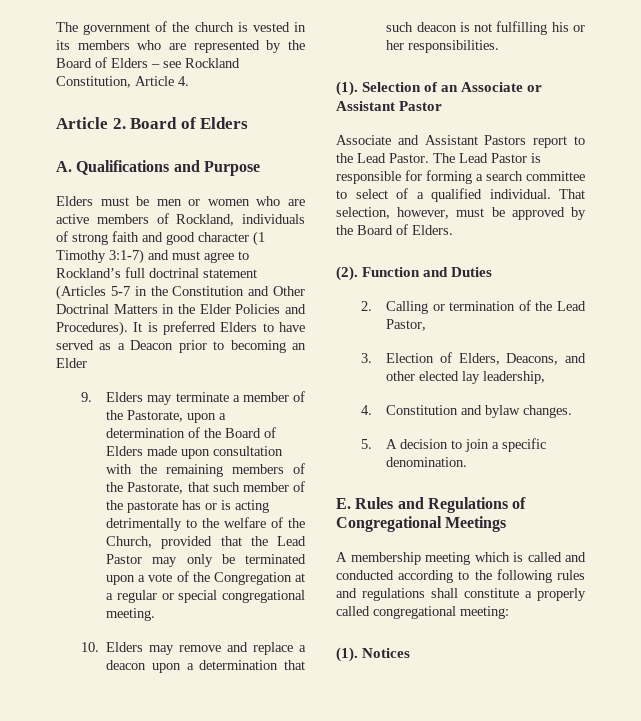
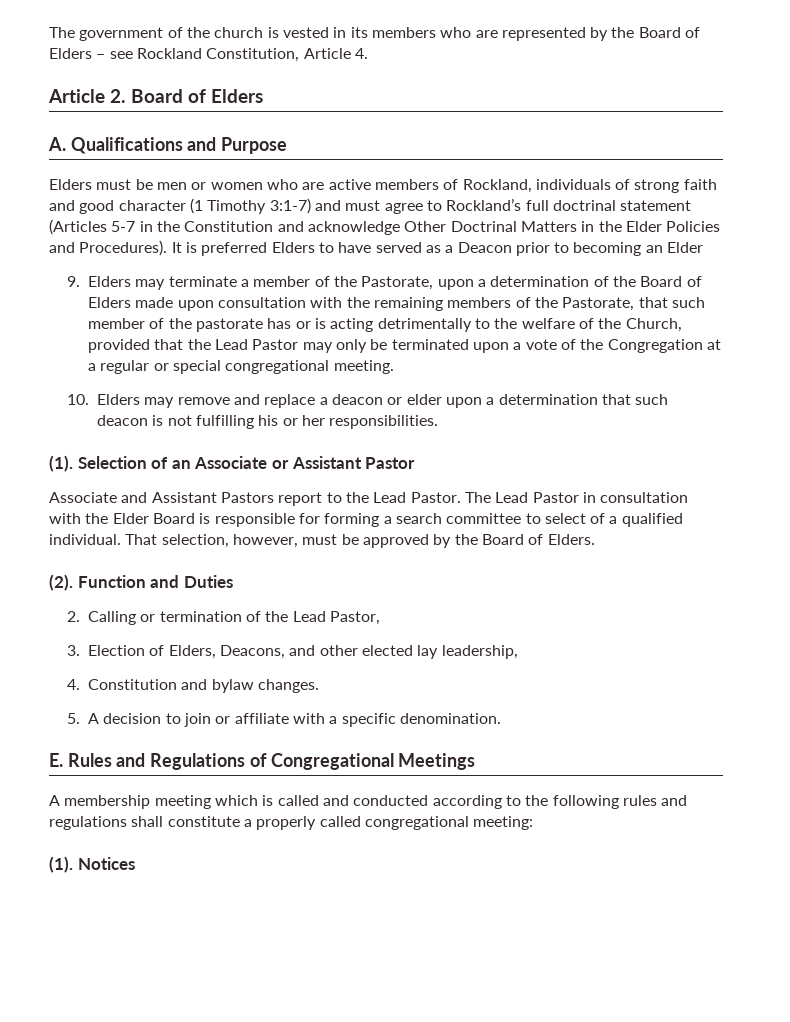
(270, 291) none -> [307,221,400,235] acknowledge
(147, 665) none -> [387,394,442,405] or elder
(527, 158) none -> [582,492,689,503] [49,513,195,524] in consultation with the Elder Board
(490, 445) none -> [215,713,326,724] or affiliate with

